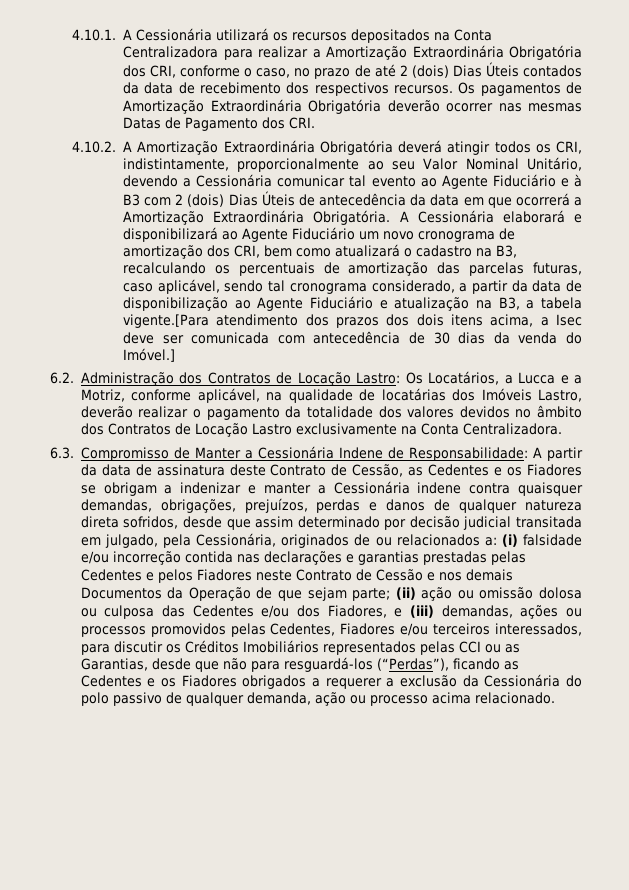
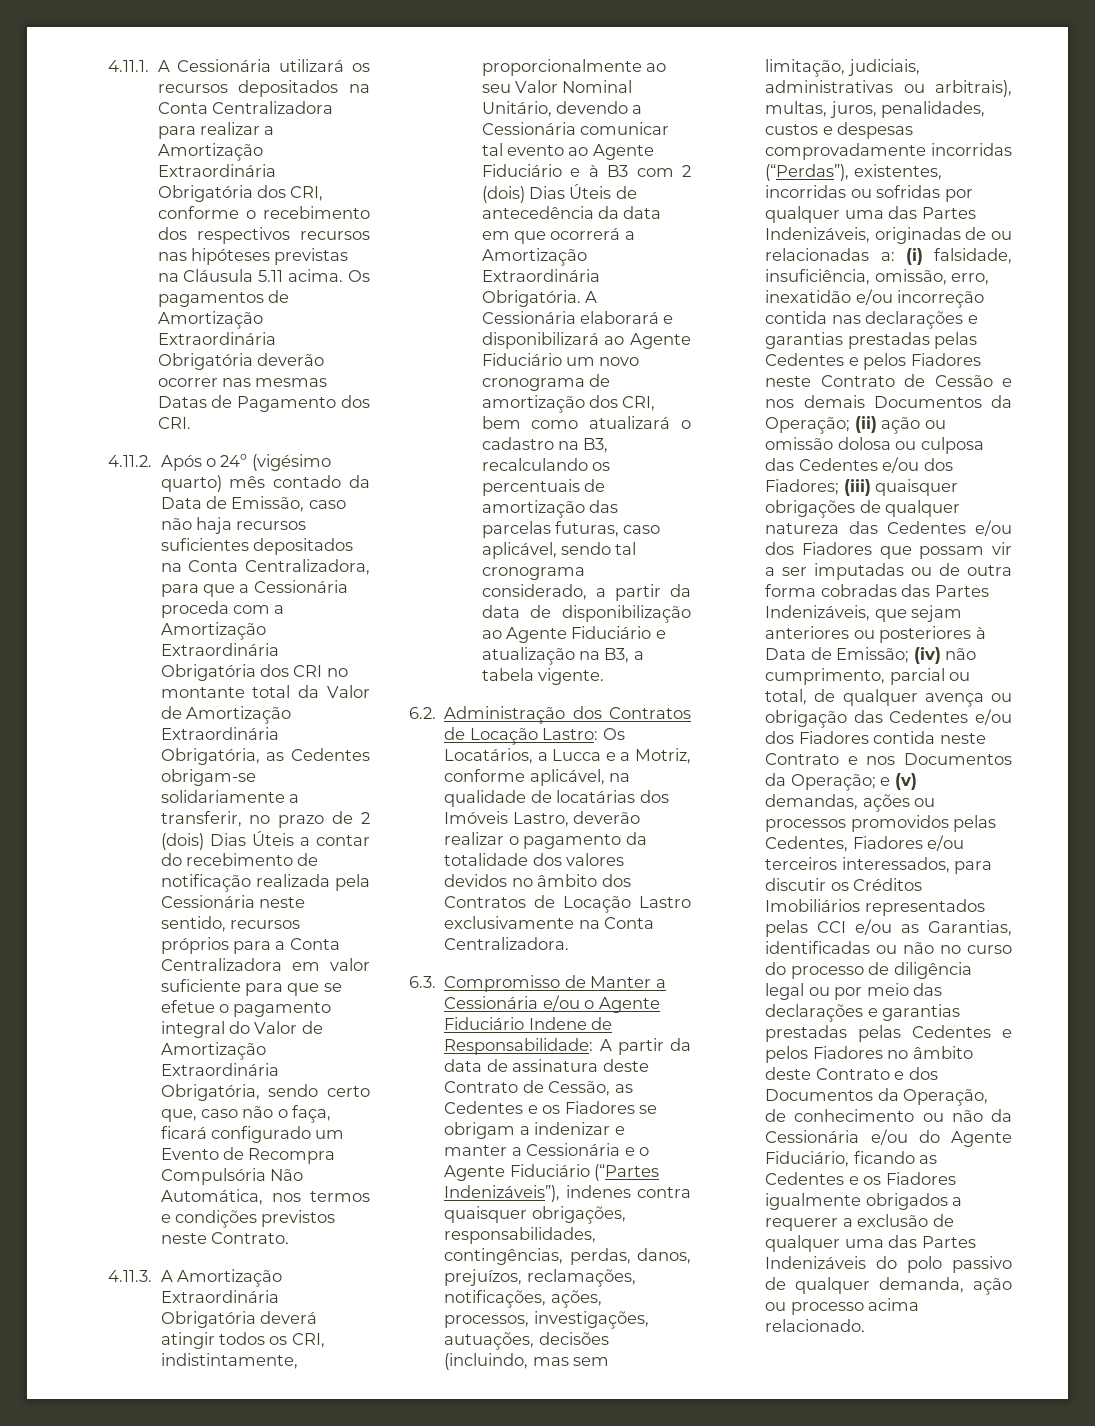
[72,29,117,41] 4.10.1. -> [108,60,150,72] 4.11.1.
[256,62,583,79] [123,82,454,96] caso, no prazo de até 2 (dois) Dias Úteis contados da data de recebimento dos respectivos recursos. -> [263,206,370,219] [157,227,370,244] [157,248,349,265] [157,269,344,282] recebimento dos respectivos recursos nas hipóteses previstas na Cláusula 5.11 acima.
[72,141,117,153] 4.10.2. -> [108,454,331,471] [160,475,370,492] [160,496,346,512] [160,517,307,534] [160,538,354,555] [160,559,370,575] [160,580,348,597] [160,601,285,618] [160,622,266,640] [160,643,279,656] [160,664,348,681] [160,685,370,698] [160,706,292,724] [160,727,279,740] [160,748,370,765] [160,769,256,786] [160,790,300,803] [160,811,371,828] [160,831,370,850] [160,853,319,866] [160,874,370,892] [160,895,306,908] [160,916,301,932] [160,937,340,954] [160,958,370,971] [160,979,342,996] [160,1000,332,1017] [160,1021,323,1038] [160,1042,266,1060] [160,1063,279,1076] [160,1084,370,1101] [160,1105,332,1123] [160,1126,345,1143] [160,1147,336,1164] [160,1168,304,1185] [160,1189,370,1205] [160,1210,336,1228] [160,1232,290,1244] [108,1270,153,1282] 4.11.2. Após o 24º (vigésimo quarto) mês contado da Data de Emissão, caso não haja recursos suficientes depositados na Conta Centralizadora, para que a Cessionária proceda com a Amortização Extraordinária Obrigatória dos CRI no montante total da Valor de Amortização Extraordinária Obrigatória, as Cedentes obrigam-se solidariamente a transferir, no prazo de 2 (dois) Dias Úteis a contar do recebimento de notificação realizada pela Cessionária neste sentido, recursos próprios para a Conta Centralizadora em valor suficiente para que se efetue o pagamento integral do Valor de Amortização Extraordinária Obrigatória, sendo certo que, caso não o faça, ficará configurado um Evento de Recompra Compulsória Não Automática, nos termos e condições previstos neste Contrato. // 4.11.3.
[123,314,583,328] [123,331,582,344] [123,348,176,362] vigente.[Para atendimento dos prazos dos dois itens acima, a Isec deve ser comunicada com antecedência de 30 dias da venda do Imóvel.] -> [538,668,605,685] vigente.
(334, 452) none -> [542,995,660,1013] [444,1017,525,1030] e/ou o Agente Fiduciário
[417,482,583,496] [80,498,582,513] [80,516,582,530] [80,533,350,548] indene contra quaisquer demandas, obrigações, prejuízos, perdas e danos de qualquer natureza direta sofridos, desde que assim determinado por decisão judicial transitada em julgado, pela Cessionária, originados -> [624,1147,650,1156] [444,1164,660,1181] [444,1185,691,1202] [444,1206,626,1224] [444,1227,597,1244] [444,1248,691,1265] [444,1269,636,1287] [444,1290,602,1308] [444,1311,649,1329] [444,1332,609,1350] [444,1353,610,1370] [765,59,920,77] [765,80,1012,97] [765,101,986,118] [765,122,914,139] [765,143,1012,160] [765,164,942,181] [765,185,973,202] [765,206,976,223] [765,227,961,244] e o Agente Fiduciário (“Partes Indenizáveis”), indenes contra quaisquer obrigações, responsabilidades, contingências, perdas, danos, prejuízos, reclamações, notificações, ações, processos, investigações, autuações, decisões (incluindo, mas sem limitação, judiciais, administrativas ou arbitrais), multas, juros, penalidades, custos e despesas comprovadamente incorridas (“Perdas”), existentes, incorridas ou sofridas por qualquer uma das Partes Indenizáveis, originadas
[396,534,480,546] relacionados -> [765,248,870,261] relacionadas
[523,534,582,546] falsidade -> [934,248,1012,264] [765,269,990,285] [765,290,852,303] falsidade, insuficiência, omissão, erro, inexatidão
[188,587,391,601] Operação de que sejam parte; -> [765,417,851,434] Operação;
[327,605,435,618] Fiadores, e (iii) -> [765,479,959,496] [765,500,961,518] [765,520,1012,536] [765,542,1012,559] [765,563,1012,580] [765,584,989,597] [765,605,963,622] [765,626,986,643] [765,647,977,664] [765,668,971,685] [765,689,1012,707] [765,709,1012,728] [765,731,986,744] [765,753,1012,765] [765,773,917,791] Fiadores; (iii) quaisquer obrigações de qualquer natureza das Cedentes e/ou dos Fiadores que possam vir a ser imputadas ou de outra forma cobradas das Partes Indenizáveis, que sejam anteriores ou posteriores à Data de Emissão; (iv) não cumprimento, parcial ou total, de qualquer avença ou obrigação das Cedentes e/ou dos Fiadores contida neste Contrato e nos Documentos da Operação; e (v)
[484,644,501,653] ou -> [855,919,893,935] e/ou
[151,657,449,672] desde que não para resguardá-los (“Perdas”), -> [765,941,1012,954] [765,962,972,979] [765,983,943,1000] [765,1004,961,1022] [765,1025,1012,1042] [765,1046,973,1063] [765,1067,938,1080] [765,1088,989,1106] [765,1109,1012,1122] [765,1129,1012,1147] [765,1151,850,1167] identificadas ou não no curso do processo de diligência legal ou por meio das declarações e garantias prestadas pelas Cedentes e pelos Fiadores no âmbito deste Contrato e dos Documentos da Operação, de conhecimento ou não da Cessionária e/ou do Agente Fiduciário,
(237, 681) none -> [765,1193,862,1210] igualmente
[462,674,561,687] da Cessionária -> [932,1214,954,1227] [765,1235,976,1252] [765,1256,867,1269] de qualquer uma das Partes Indenizáveis

